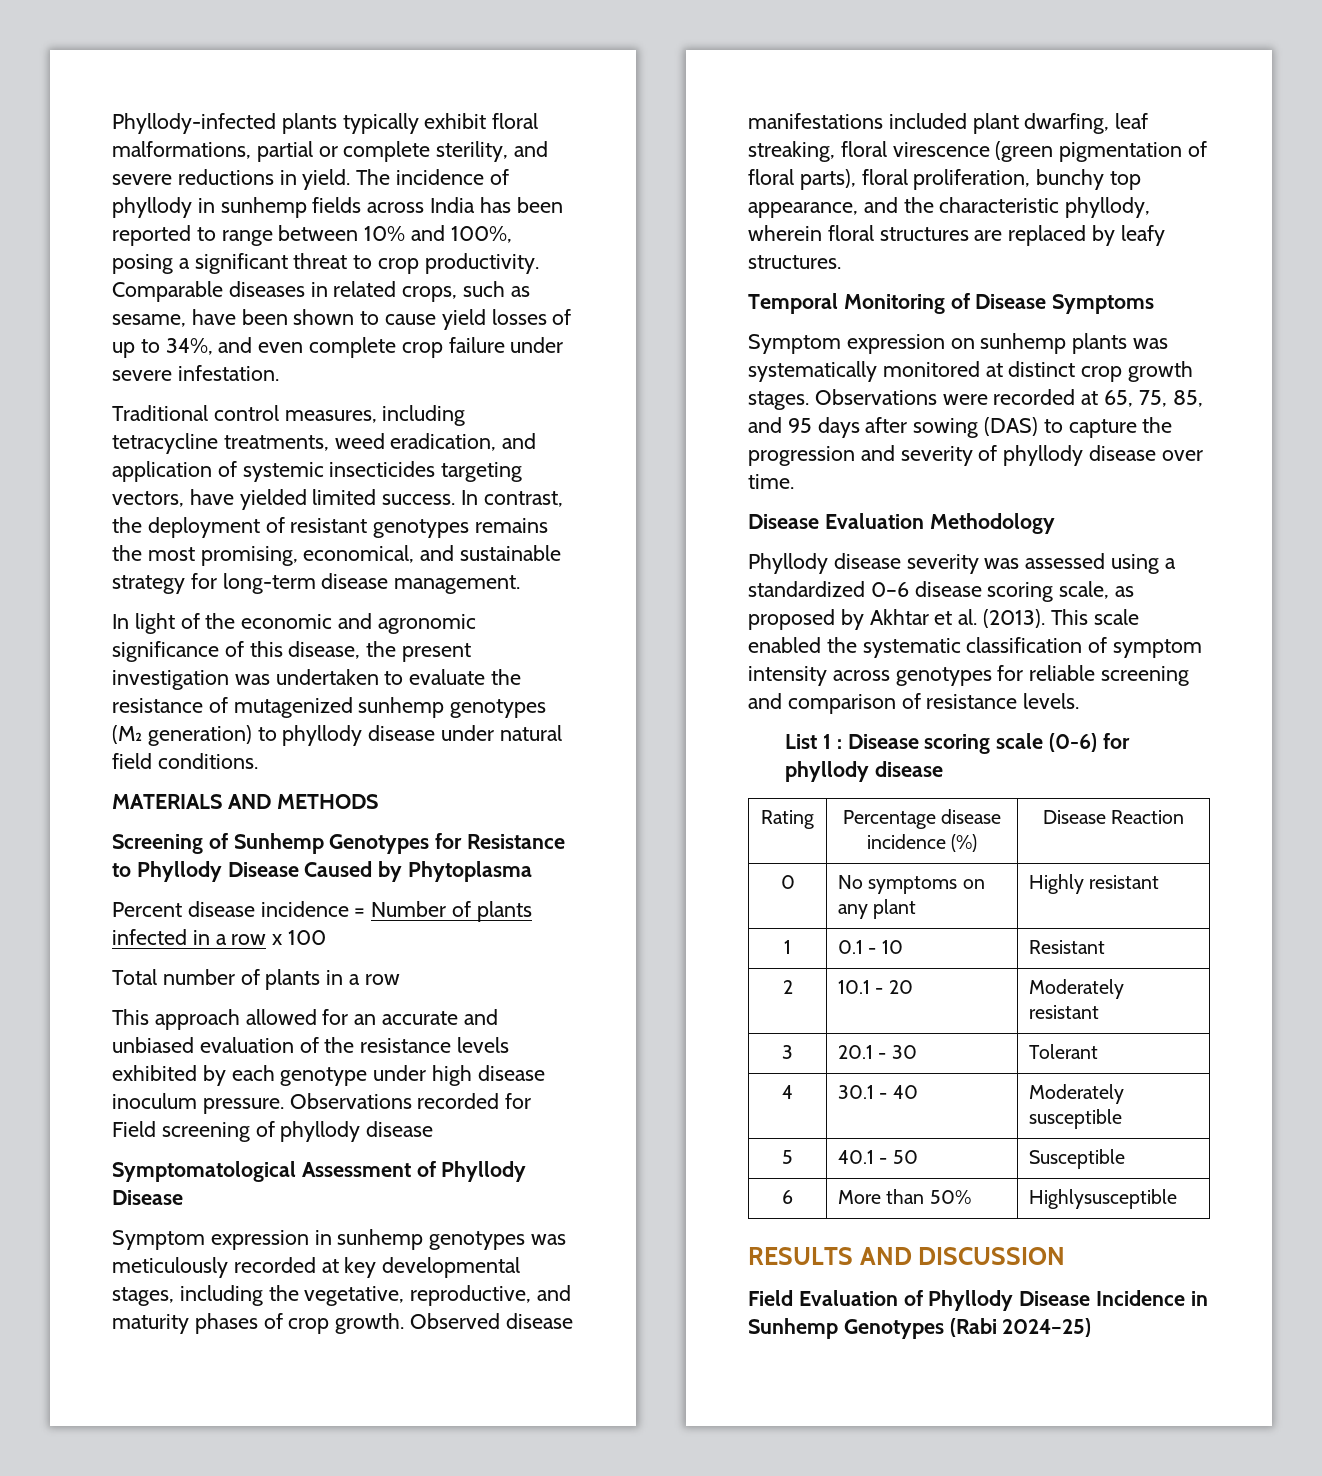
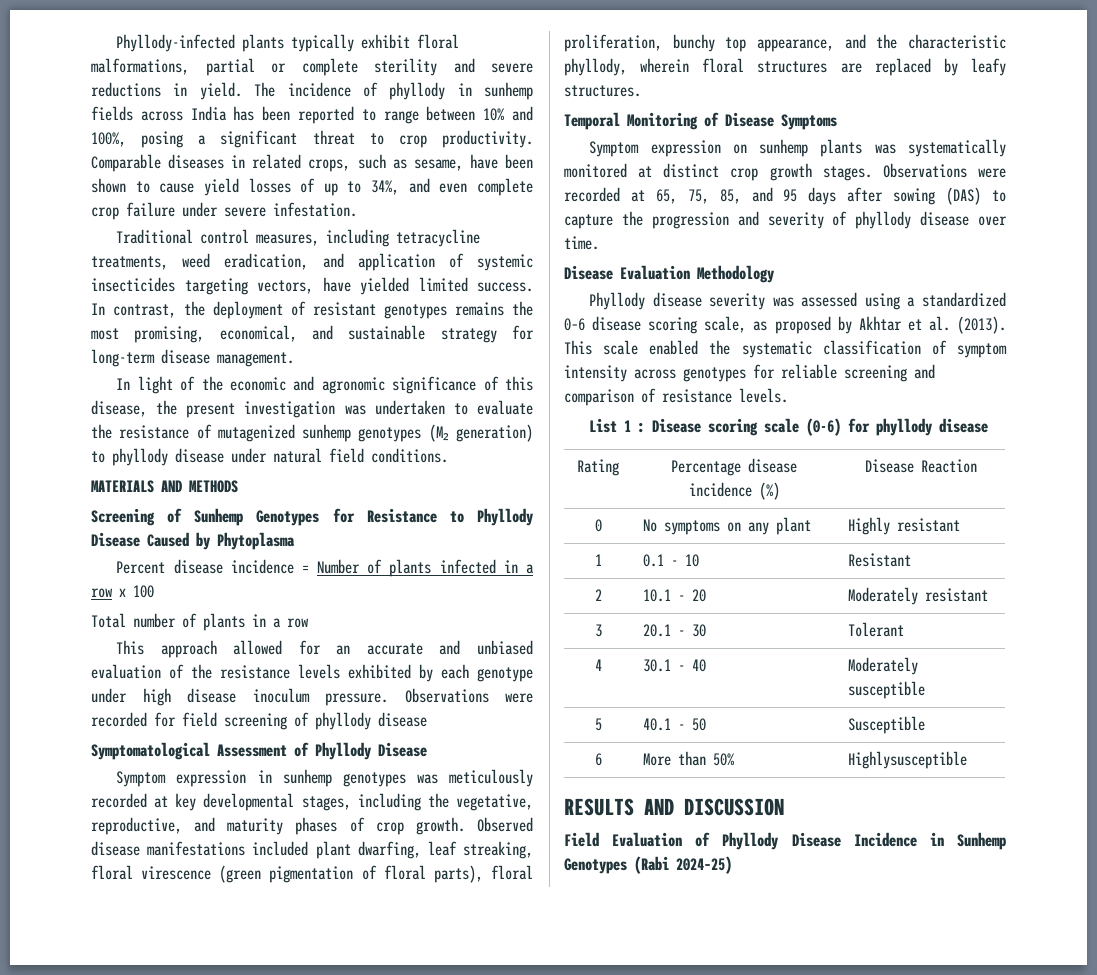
[436,141,509,162] sterility, -> [374,58,437,76] sterility
(412, 1101) none -> [505,693,533,703] were
[112,1121,156,1137] Field -> [182,712,217,727] field

